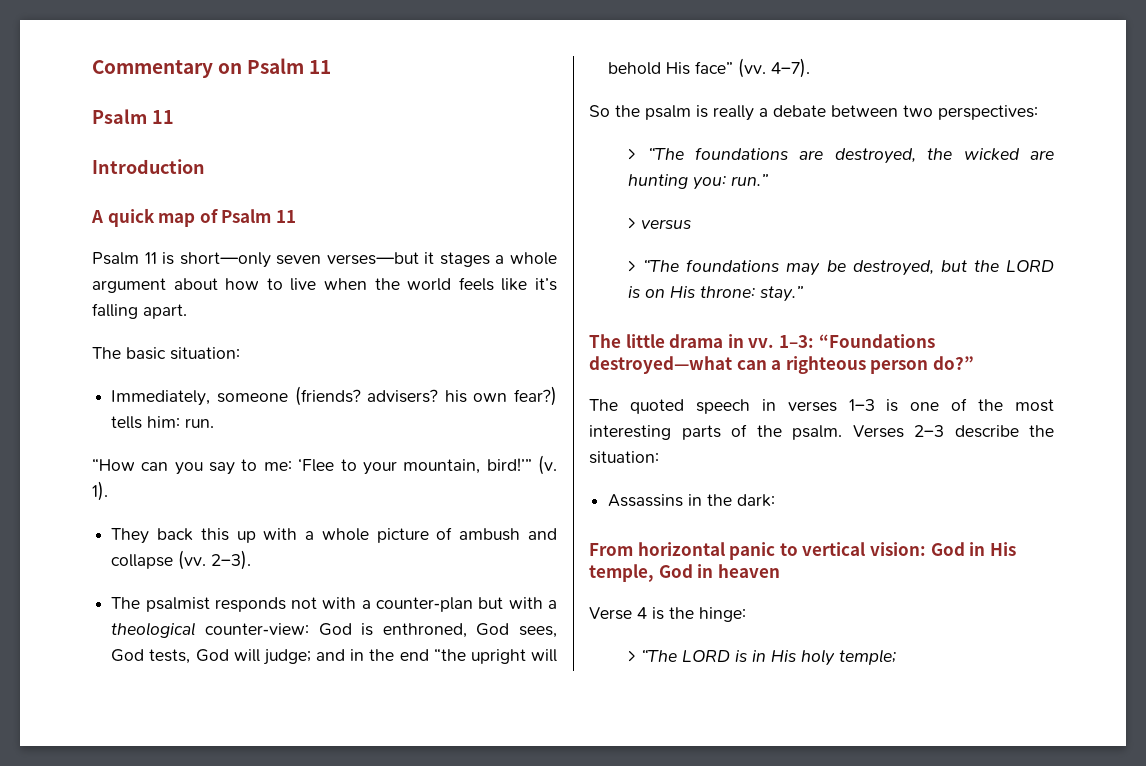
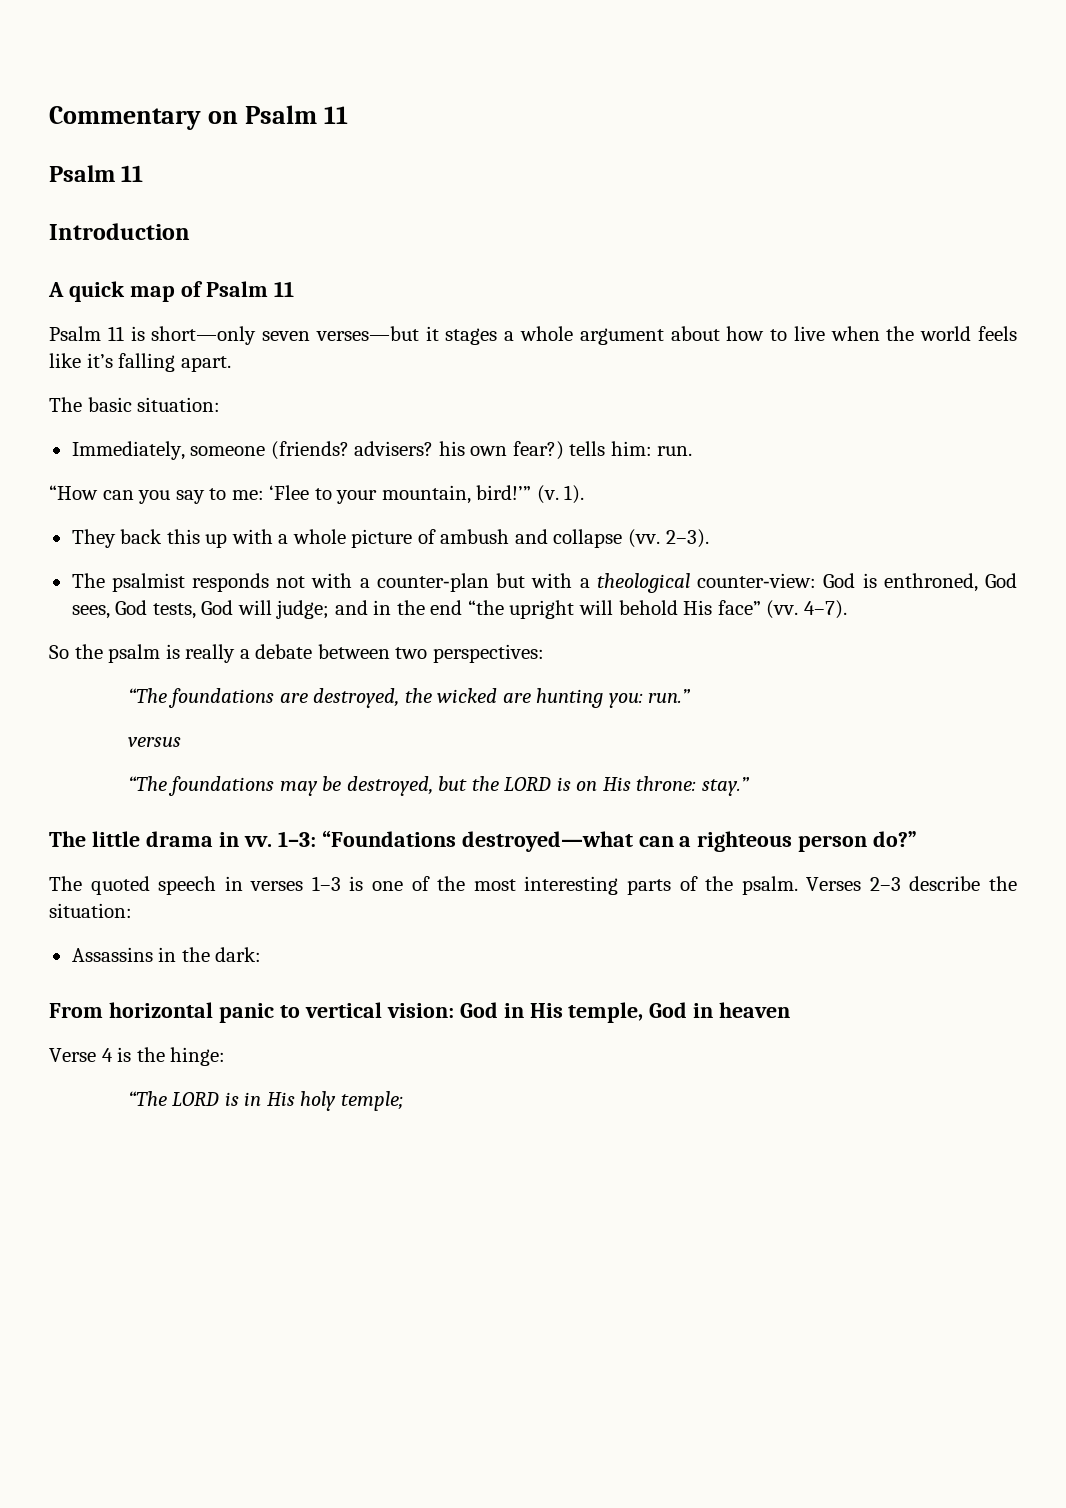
[628,148,637,160] > -> (544, 653) none
[628,217,637,229] > -> (692, 696) none
[628,260,637,272] > -> (181, 742) none
[628,650,637,662] > -> (226, 1056) none

